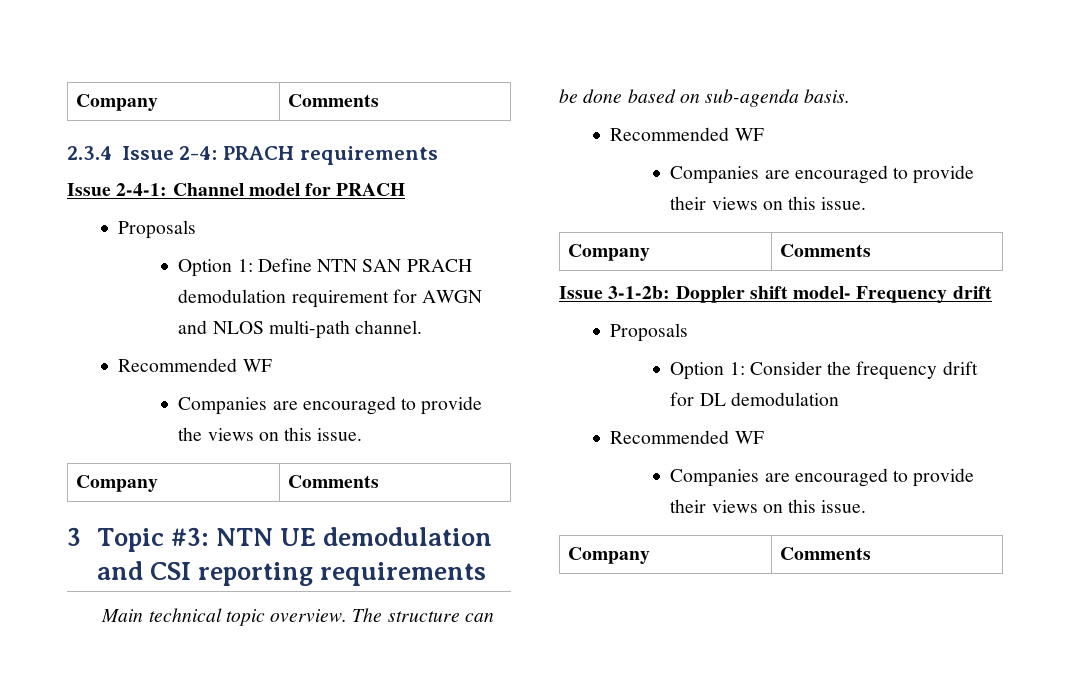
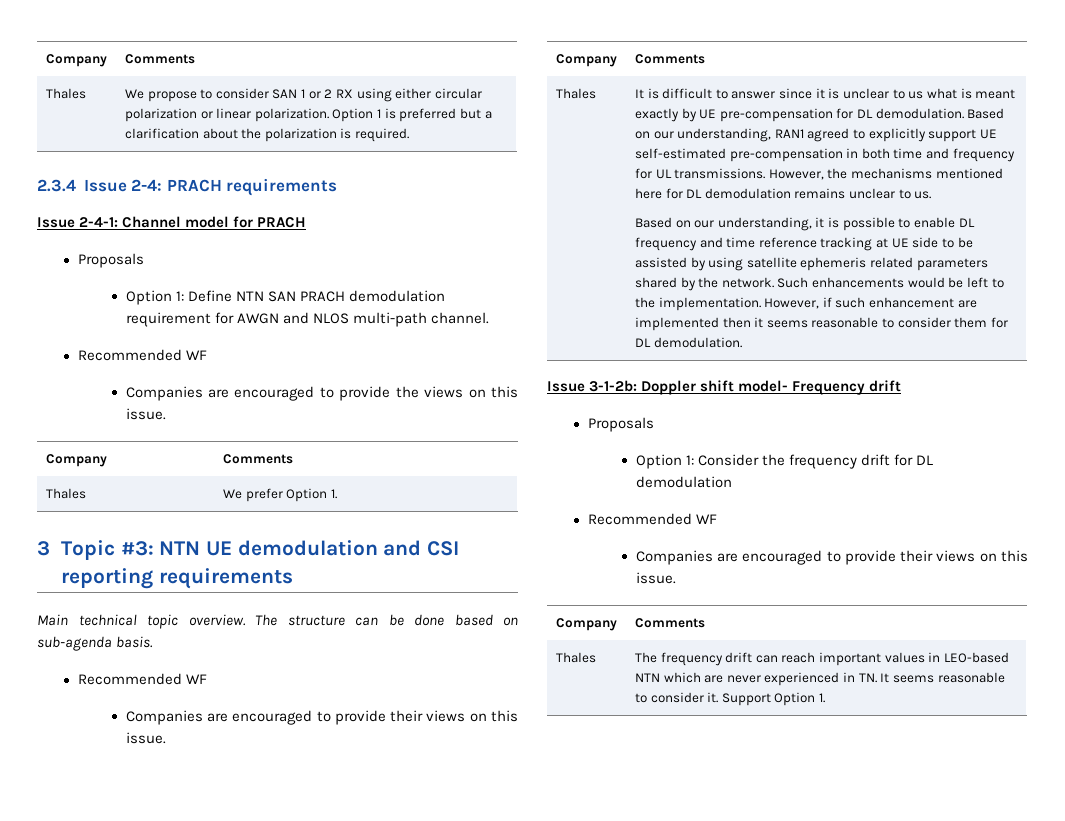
[76,94,159,111] [288,94,380,107] Company | Comments -> [45,54,107,67] [124,54,195,64] [45,88,86,99] [124,88,482,102] [124,108,492,122] [124,128,410,142] Company | Comments // Thales | We propose to consider SAN 1 or 2 RX using either circular polarization or linear polarization. Option 1 is preferred but a clarification about the polarization is required.
(380, 481) none -> [45,488,86,499] [222,488,337,502] // Thales | We prefer Option 1.
(872, 250) none -> [555,88,596,99] [634,88,1016,99] [634,108,1005,122] [634,128,998,142] [634,148,1015,162] [634,168,1003,180] [634,188,932,199] [634,217,975,231] [634,237,973,251] [634,257,988,271] [634,277,1004,291] [634,297,977,311] [634,317,1009,331] [634,337,742,348] // Thales | It is difficult to answer since it is unclear to us what is meant exactly by UE pre-compensation for DL demodulation. Based on our understanding, RAN1 agreed to explicitly support UE self-estimated pre-compensation in both time and frequency for UL transmissions. However, the mechanisms mentioned here for DL demodulation remains unclear to us. // Based on our understanding, it is possible to enable DL frequency and time reference tracking at UE side to be assisted by using satellite ephemeris related parameters shared by the network. Such enhancements would be left to the implementation. However, if such enhancement are implemented then it seems reasonable to consider them for DL demodulation.
(872, 553) none -> [555,652,596,663] [634,652,1010,666] [634,672,1005,686] [634,692,826,706] // Thales | The frequency drift can reach important values in LEO-based NTN which are never experienced in TN. It seems reasonable to consider it. Support Option 1.

